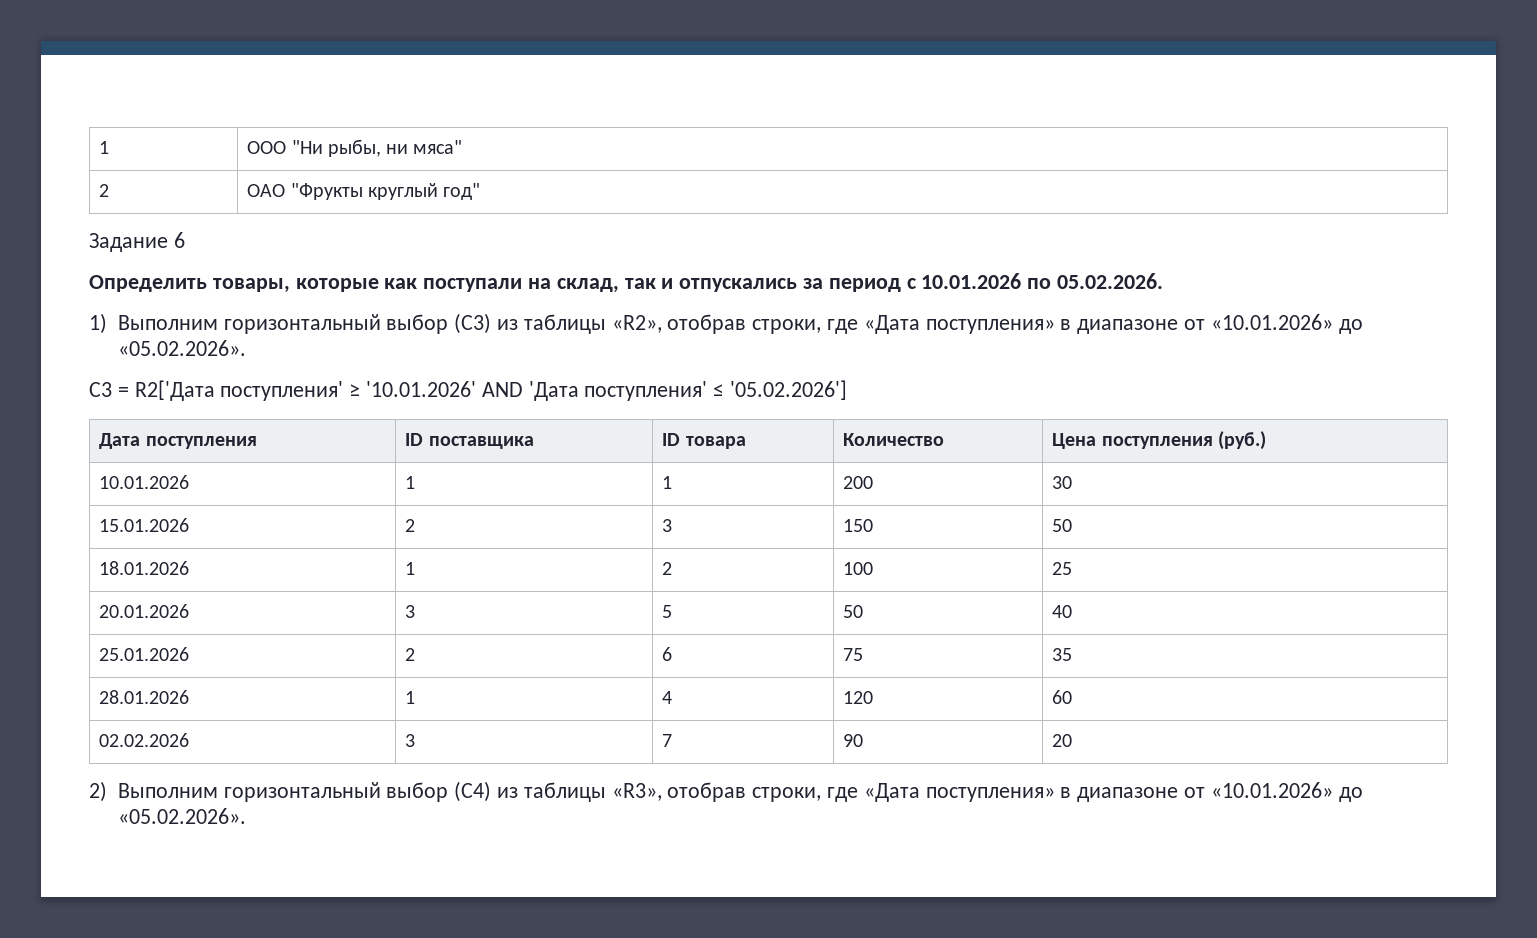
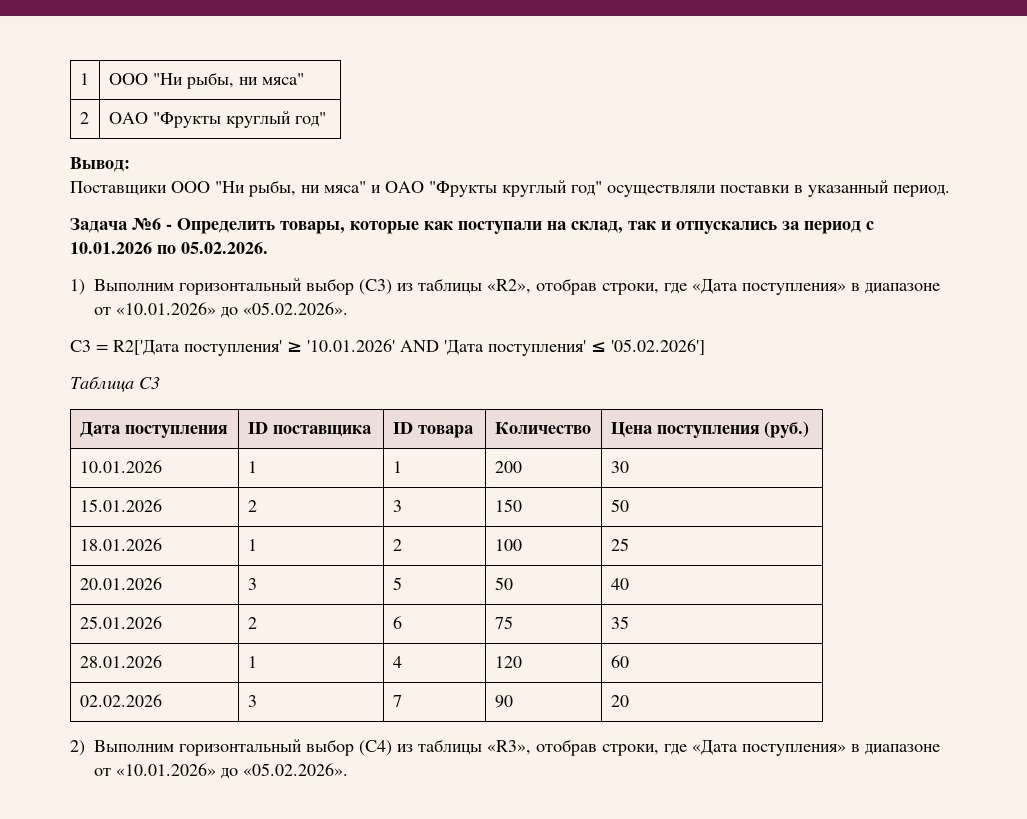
[89,232,185,252] Задание 6 // -> [70,157,130,172] [70,180,950,197] [70,218,172,233] Вывод: // Поставщики ООО "Ни рыбы, ни мяса" и ОАО "Фрукты круглый год" осуществляли поставки в указанный период. // Задача №6 -
(848, 390) none -> [70,376,160,393] // Таблица С3

